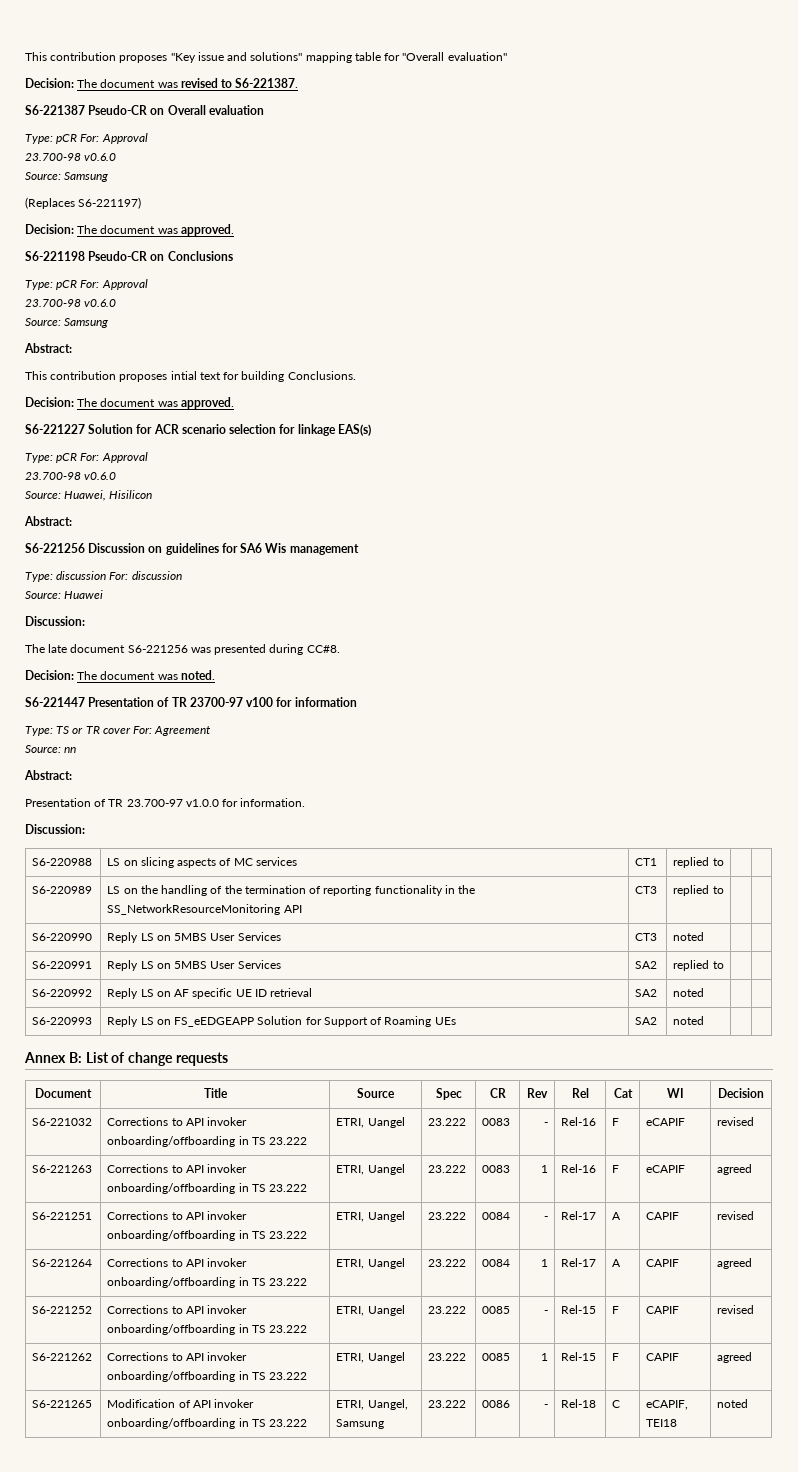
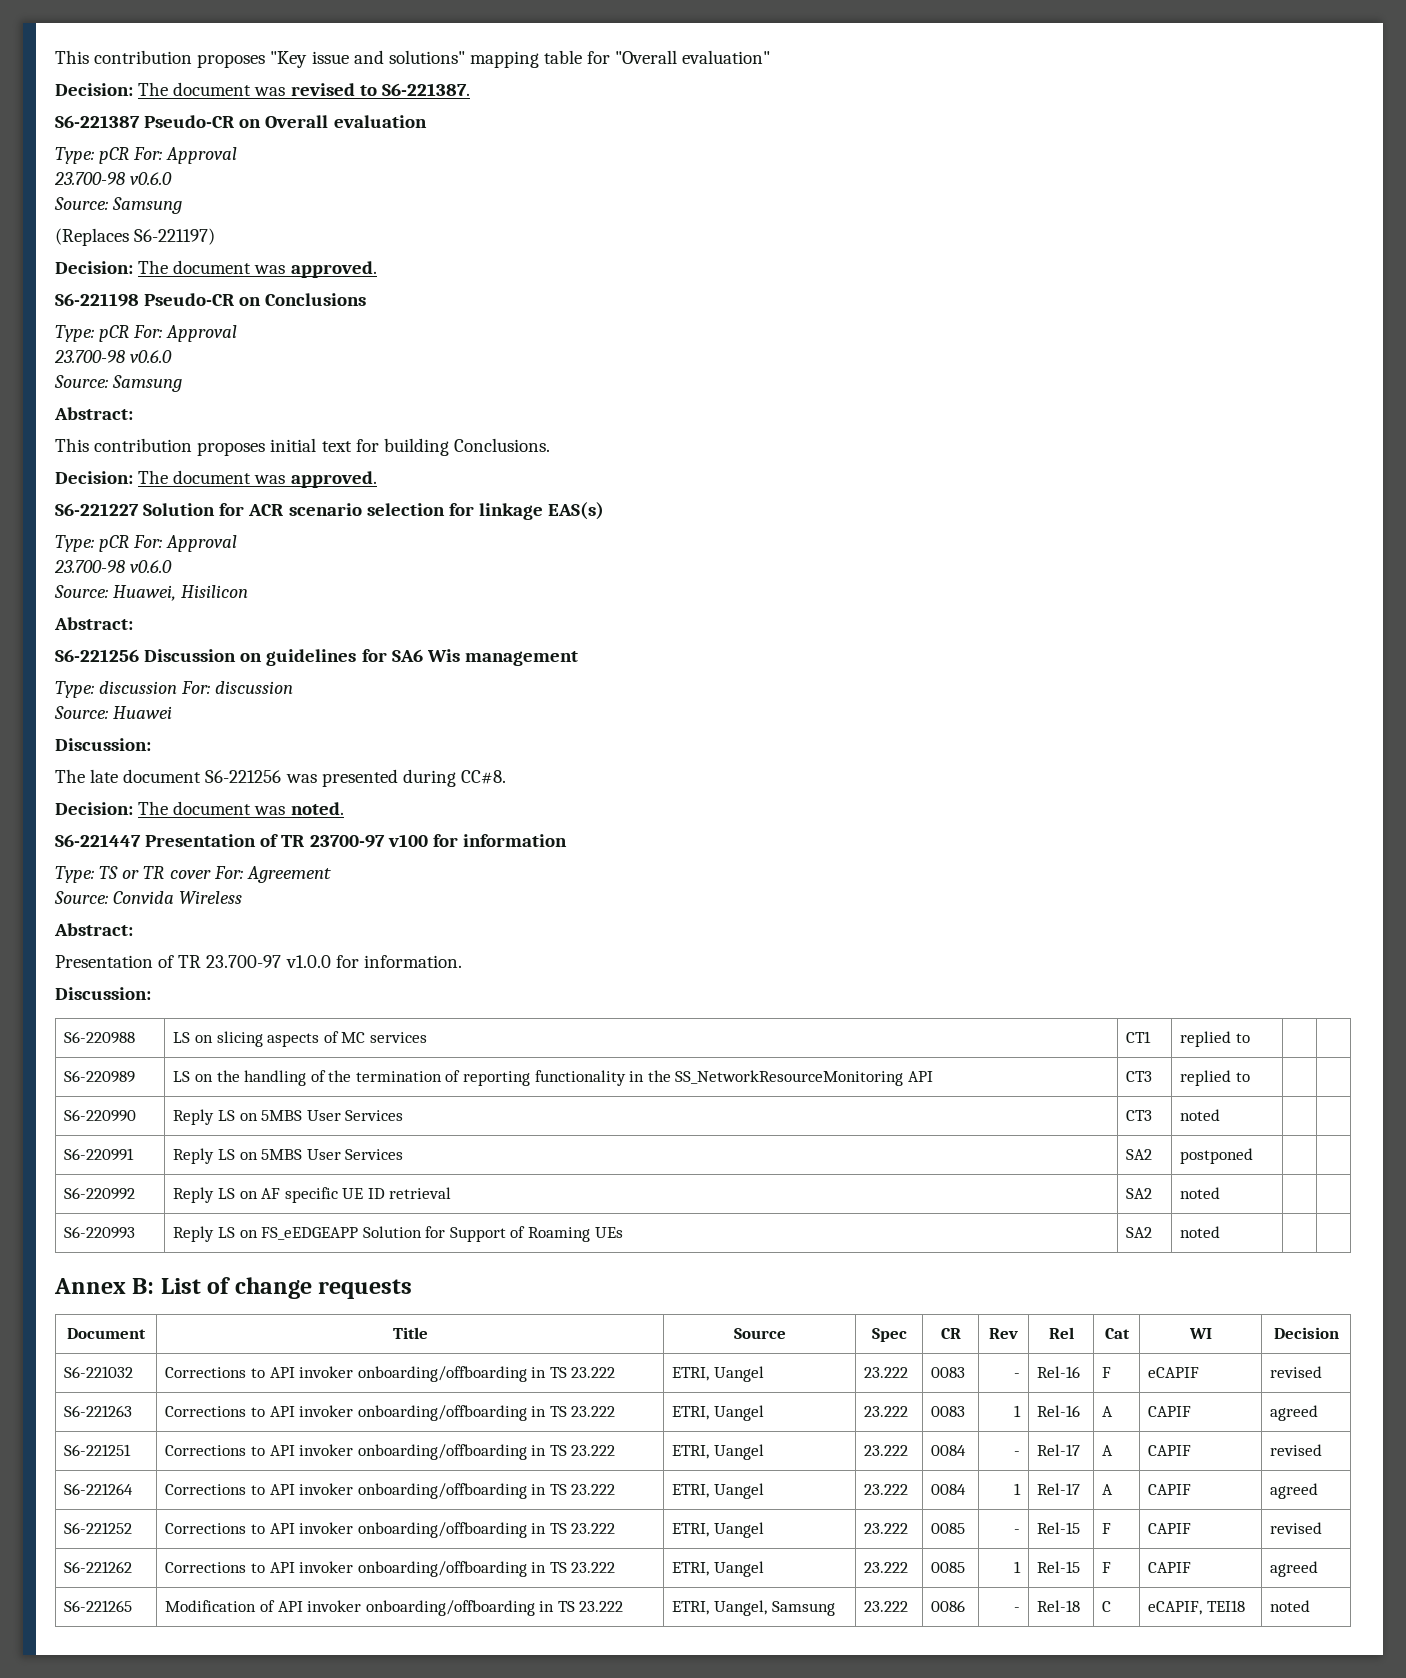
[170,371,197,380] intial -> [270,438,317,452] initial
[64,747,77,753] nn -> [113,891,243,904] Convida Wireless
[673,960,724,971] replied to -> [1180,1148,1254,1164] postponed
[612,1165,620,1173] [646,1165,686,1173] F | eCAPIF -> [1102,1406,1114,1417] [1148,1406,1192,1417] A | CAPIF

